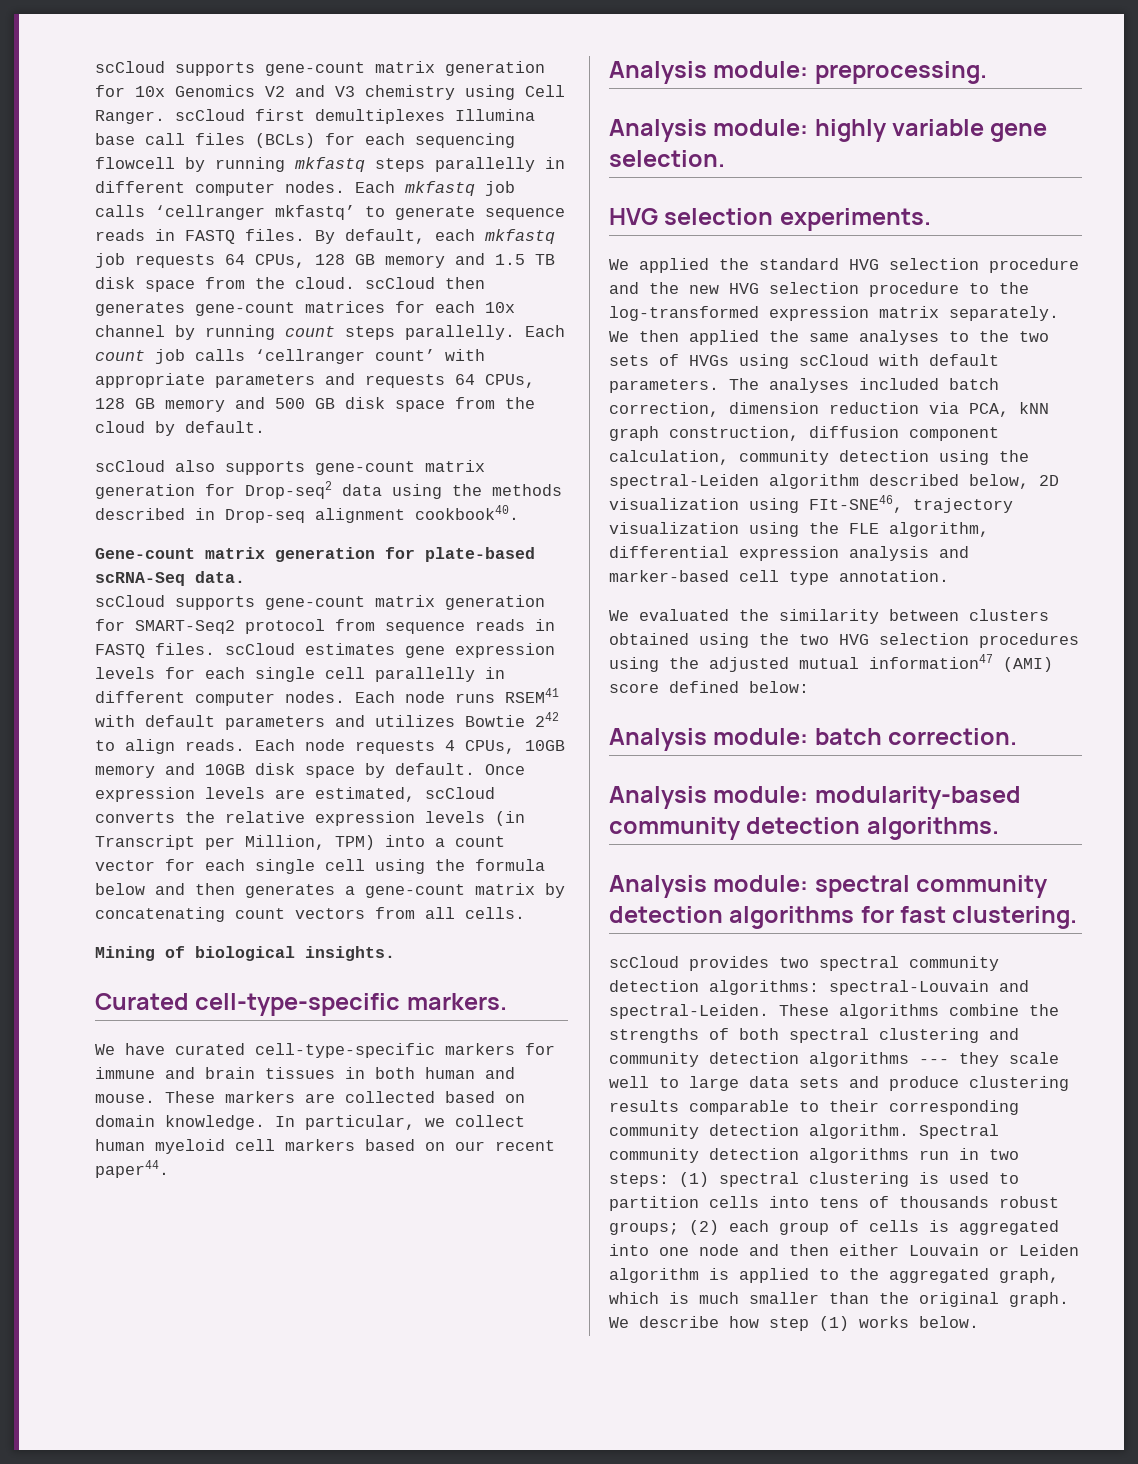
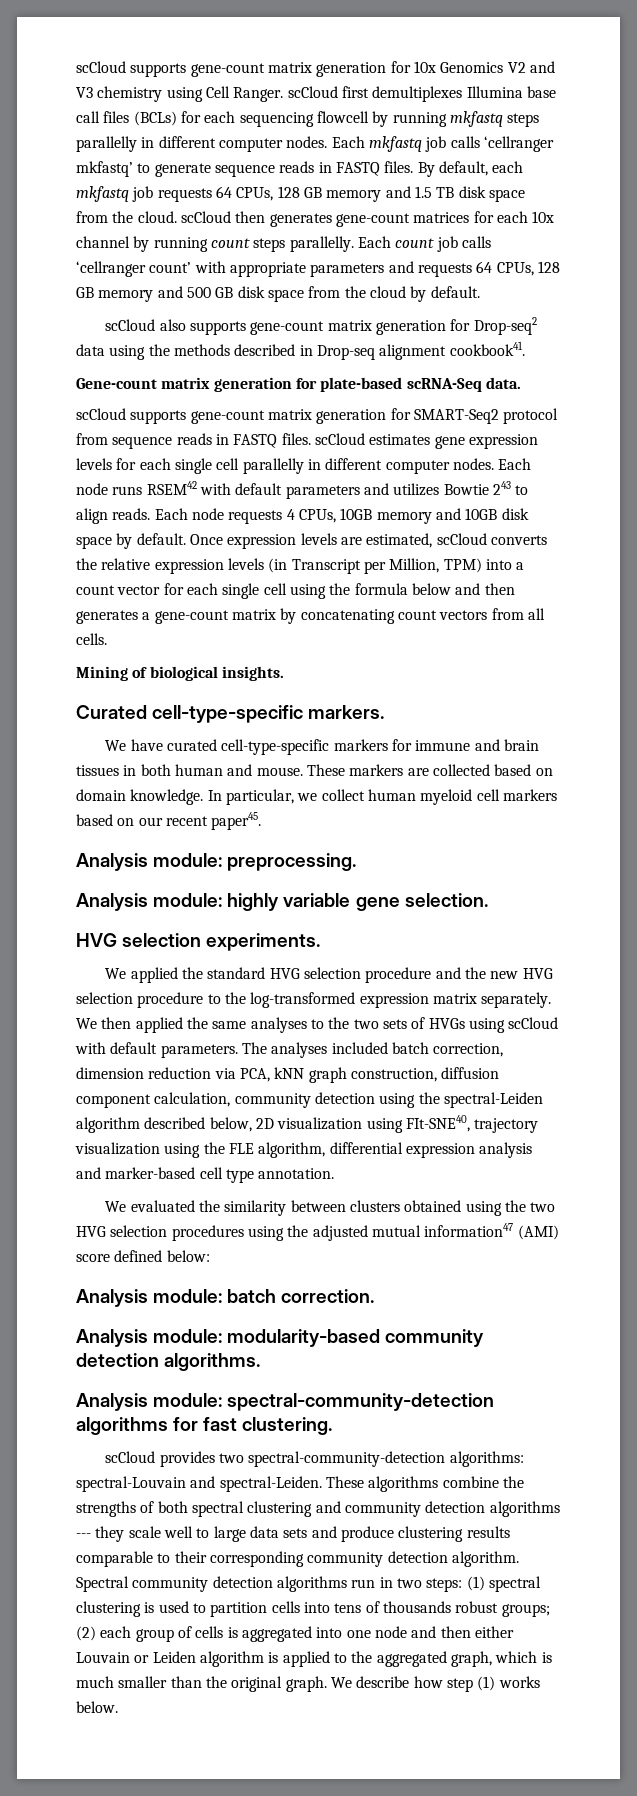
[415,505,519,520] cookbook40. -> [449,341,525,356] cookbook41.
[505,688,559,703] RSEM41 -> [146,481,197,495] RSEM42
[535,712,559,727] 242 -> [492,481,511,495] 243
[95,1160,169,1178] paper44. -> [211,812,262,830] paper45.
[809,495,903,513] FIt-SNE46, -> [405,1115,470,1132] FIt-SNE40,
[814,875,1049,898] [609,906,723,923] spectral community detection -> [227,1393,495,1411] spectral-community-detection
[819,956,999,971] [609,980,699,992] spectral community detection -> [248,1451,446,1467] spectral-community-detection

